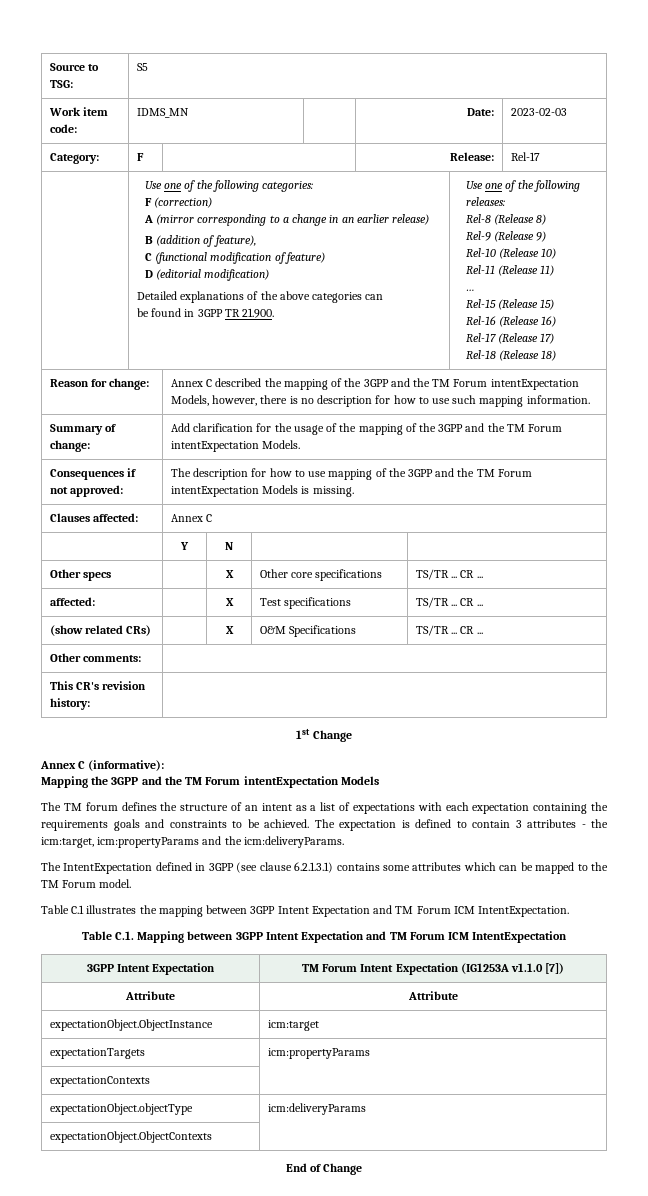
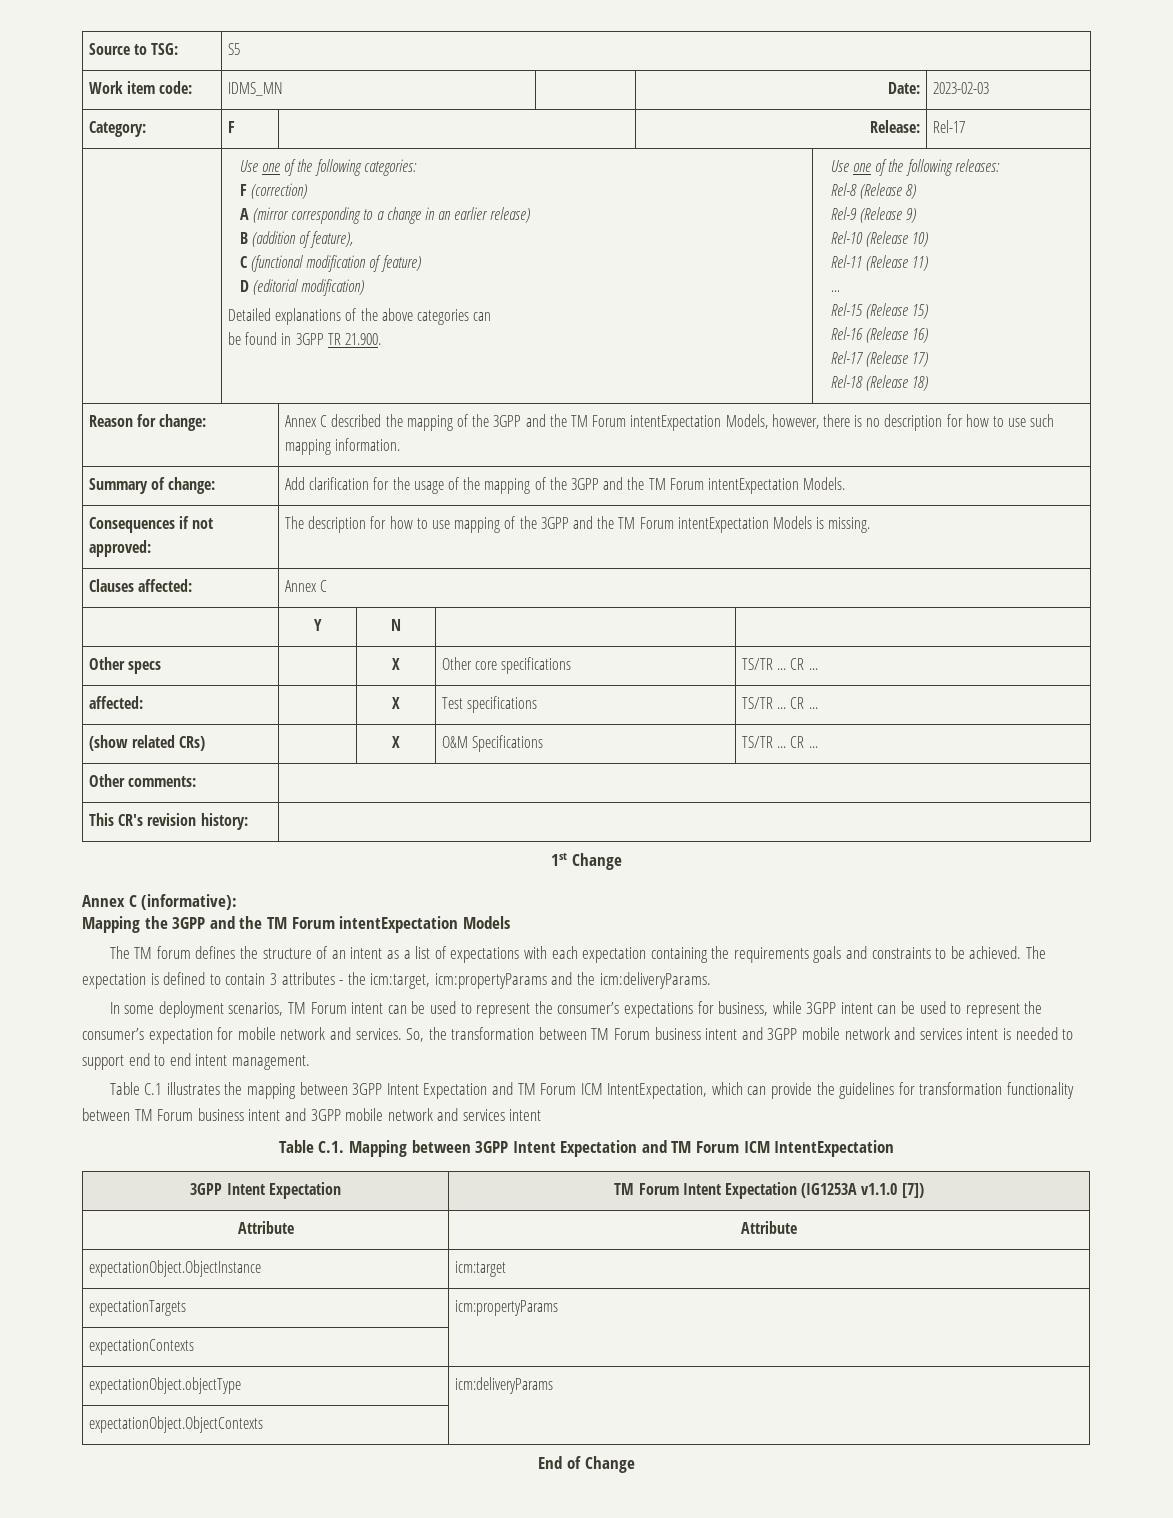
[41,862,608,874] [41,879,132,888] The IntentExpectation defined in 3GPP (see clause 6.2.1.3.1) contains some attributes which can be mapped to the TM Forum model. -> [109,1001,1043,1018] [82,1027,1074,1044] [82,1053,310,1070] In some deployment scenarios, TM Forum intent can be used to represent the consumer’s expectations for business, while 3GPP intent can be used to represent the consumer’s expectation for mobile network and services. So, the transformation between TM Forum business intent and 3GPP mobile network and services intent is needed to support end to end intent management.
[478,906,570,917] IntentExpectation. -> [607,1082,1075,1099] [82,1108,542,1121] IntentExpectation, which can provide the guidelines for transformation functionality between TM Forum business intent and 3GPP mobile network and services intent

